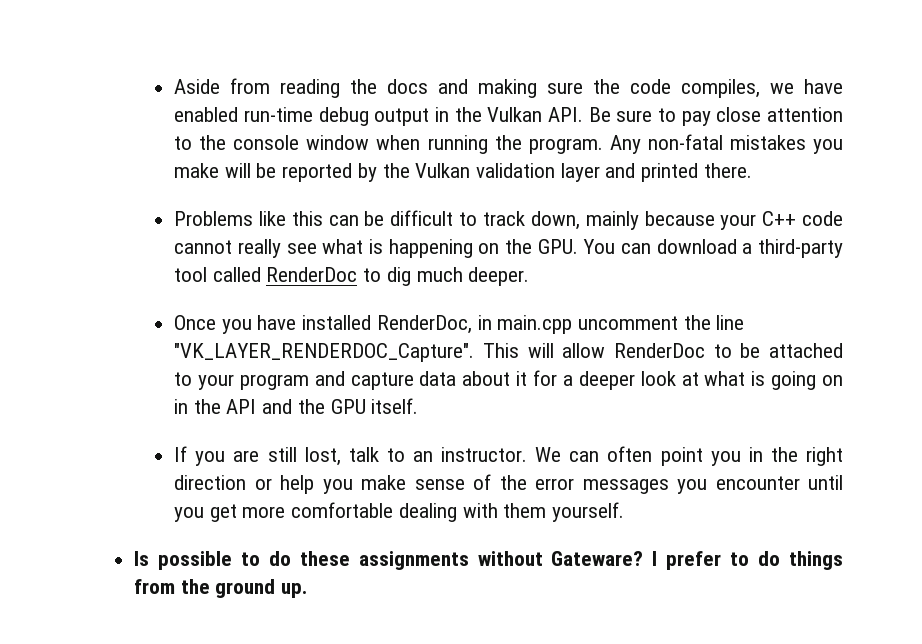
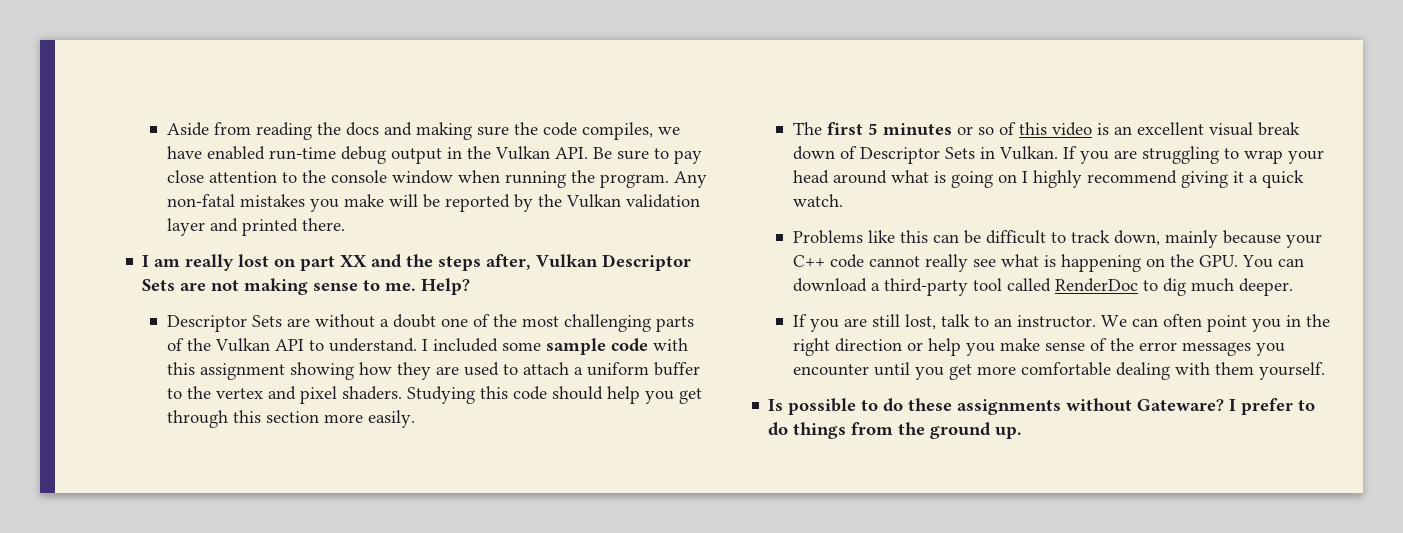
(752, 170) none -> [142,254,692,271] [142,278,471,295] [167,314,695,332] [167,338,689,355] [167,362,701,380] [167,386,703,404] [167,410,416,428] [793,122,1301,136] [793,146,1325,164] [793,170,1305,188] [793,194,844,207] // I am really lost on part XX and the steps after, Vulkan Descriptor Sets are not making sense to me. Help? // Descriptor Sets are without a doubt one of the most challenging parts of the Vulkan API to understand. I included some sample code with this assignment showing how they are used to attach a uniform buffer to the vertex and pixel shaders. Studying this code should help you get through this section more easily. // The first 5 minutes or so of this video is an excellent visual break down of Descriptor Sets in Vulkan. If you are struggling to wrap your head around what is going on I highly recommend giving it a quick watch.
[174,315,745,334] [174,343,843,362] [174,370,844,390] [174,398,419,414] // Once you have installed RenderDoc, in main.cpp uncomment the line "VK_LAYER_RENDERDOC_Capture". This will allow RenderDoc to be attached to your program and capture data about it for a deeper look at what is going on in the API and the GPU itself. -> (1294, 287) none

